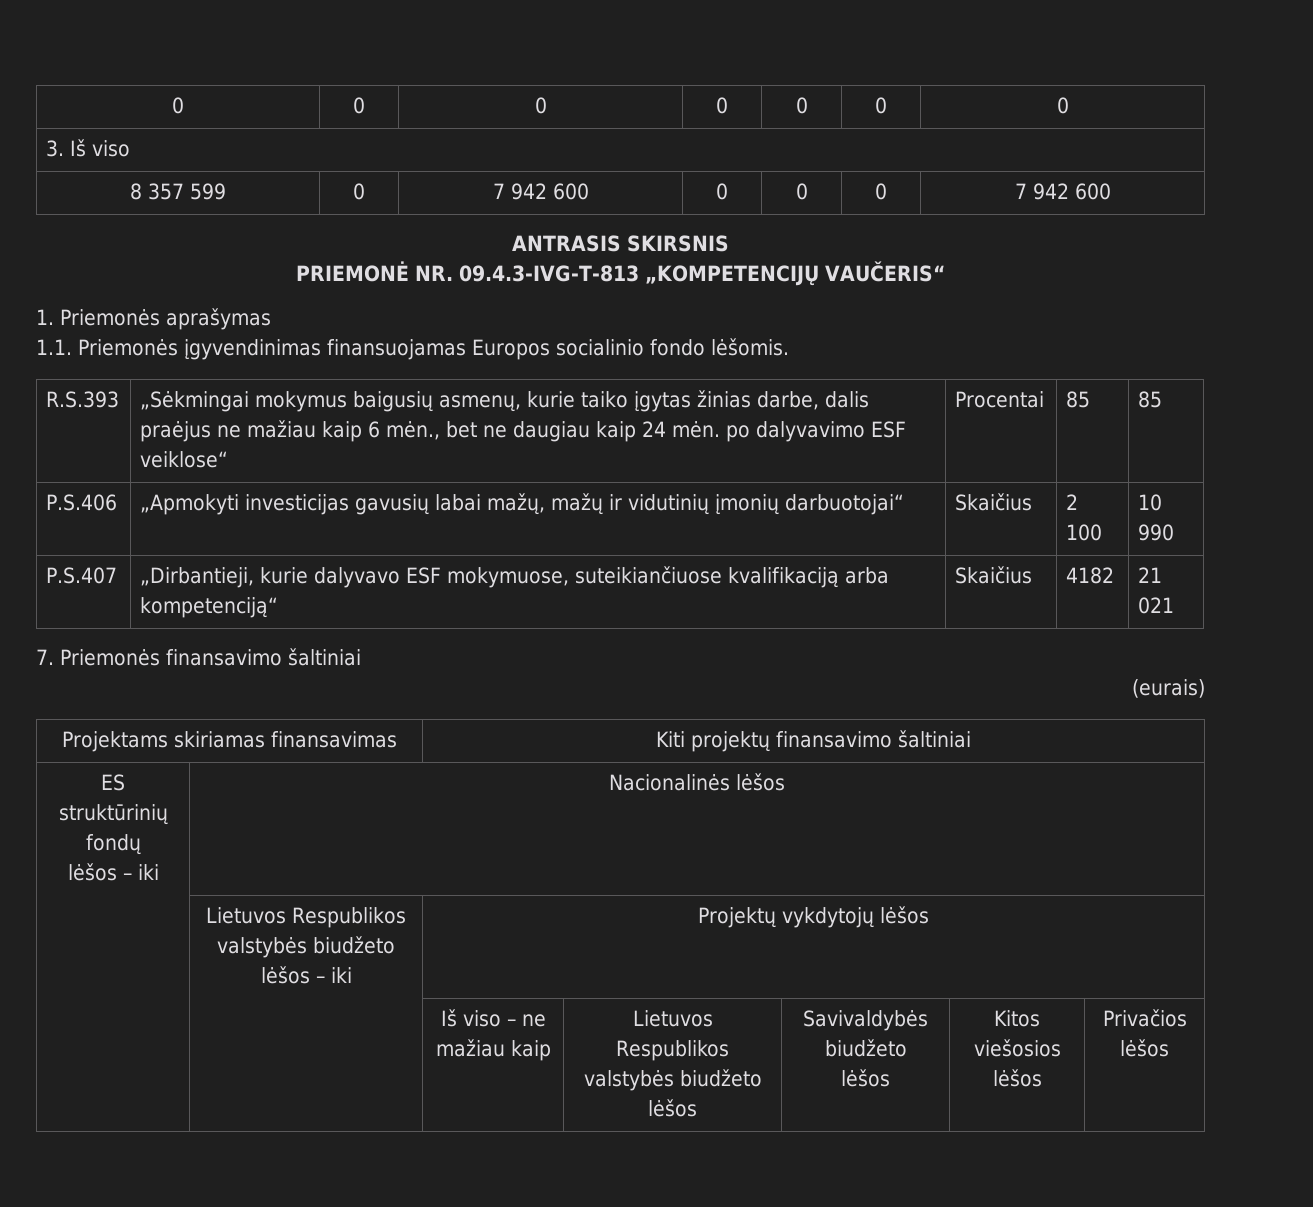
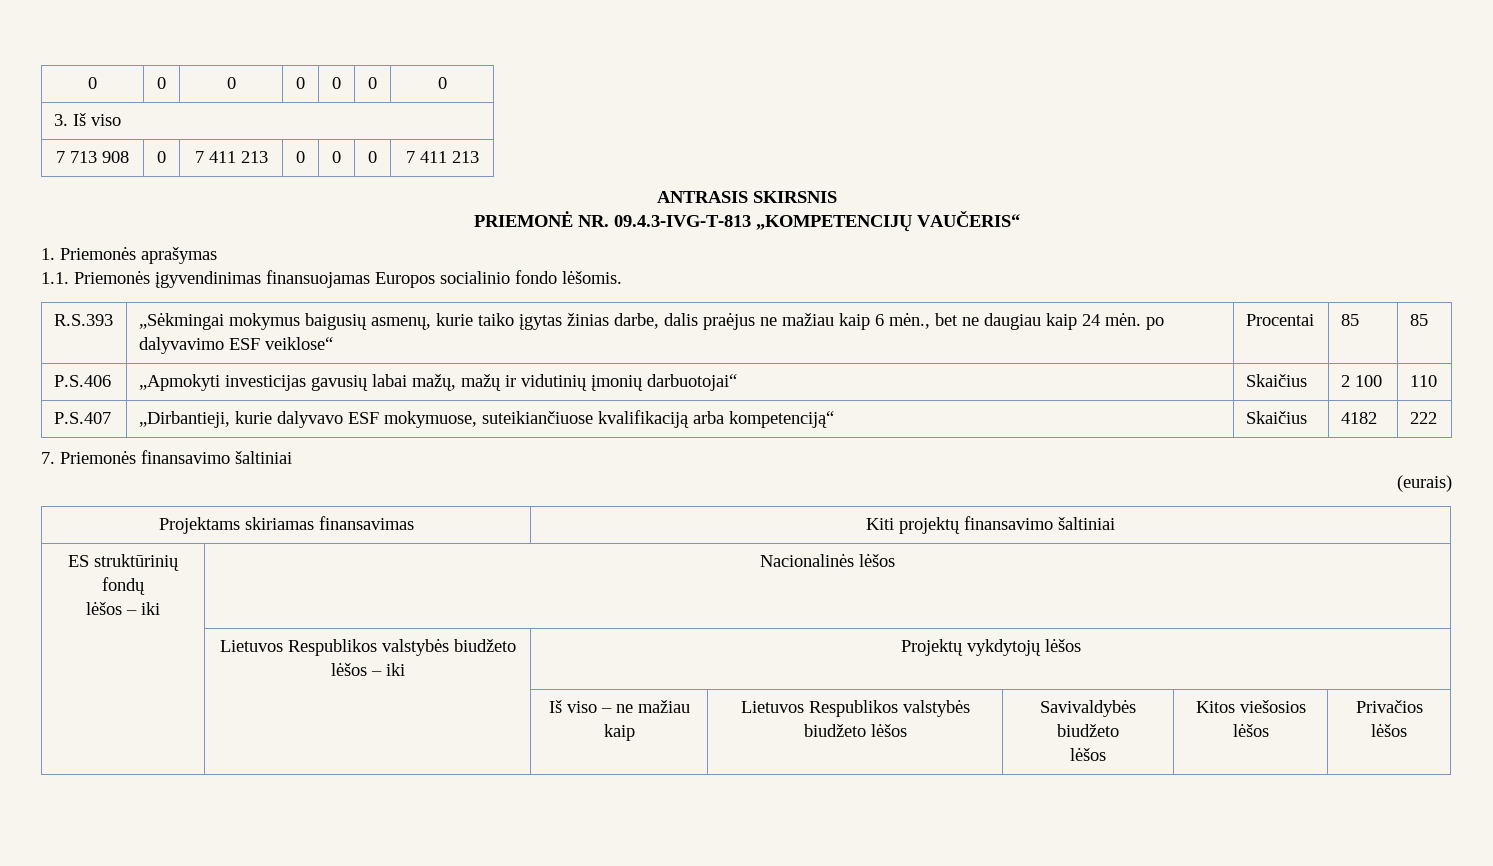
[130,183,226,200] [353,183,365,200] [492,183,589,200] 8 357 599 | 0 | 7 942 600 -> [56,151,129,163] [157,151,166,163] [194,151,268,163] 7 713 908 | 0 | 7 411 213
[1032,183,1111,200] 942 600 -> [419,151,479,163] 411 213
[1138,494,1163,511] [1138,524,1175,541] 10 990 -> [1409,375,1437,387] 110
[1138,567,1163,583] [1138,597,1175,614] 21 021 -> [1409,412,1437,424] 222

